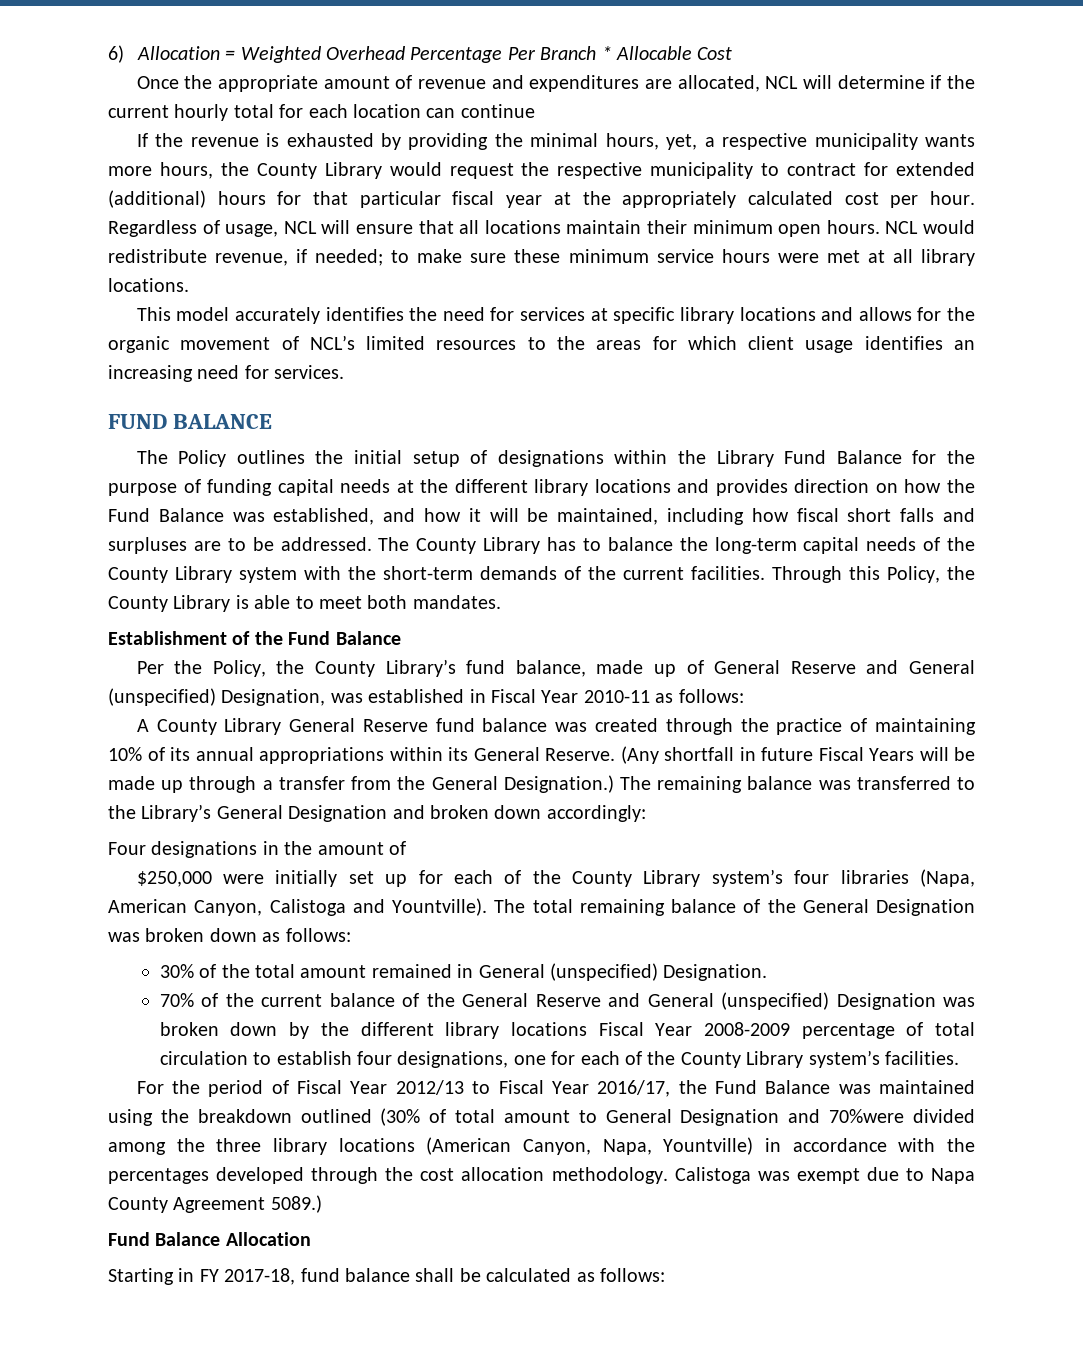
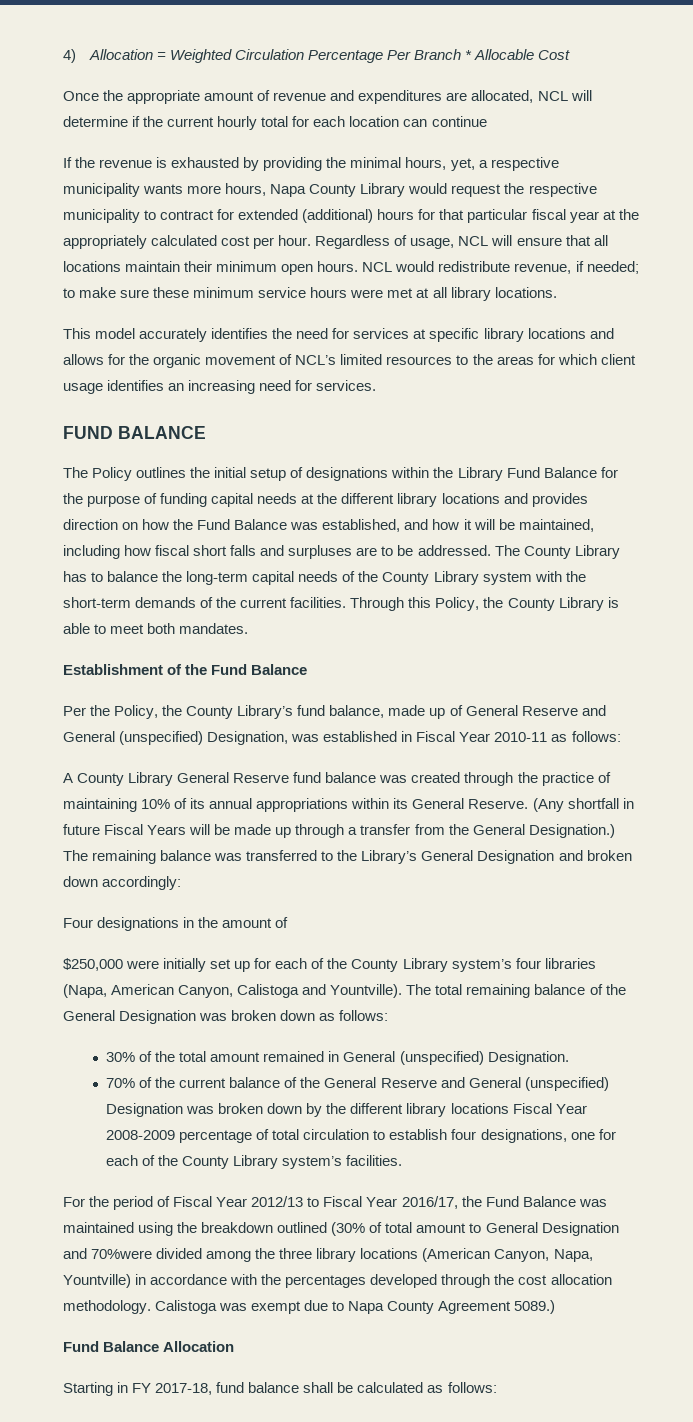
[108,45,124,63] 6) -> [63,49,76,63] 4)
[325,46,405,60] Overhead -> [234,49,304,60] Circulation
[220,162,249,176] the -> [270,184,307,197] Napa

